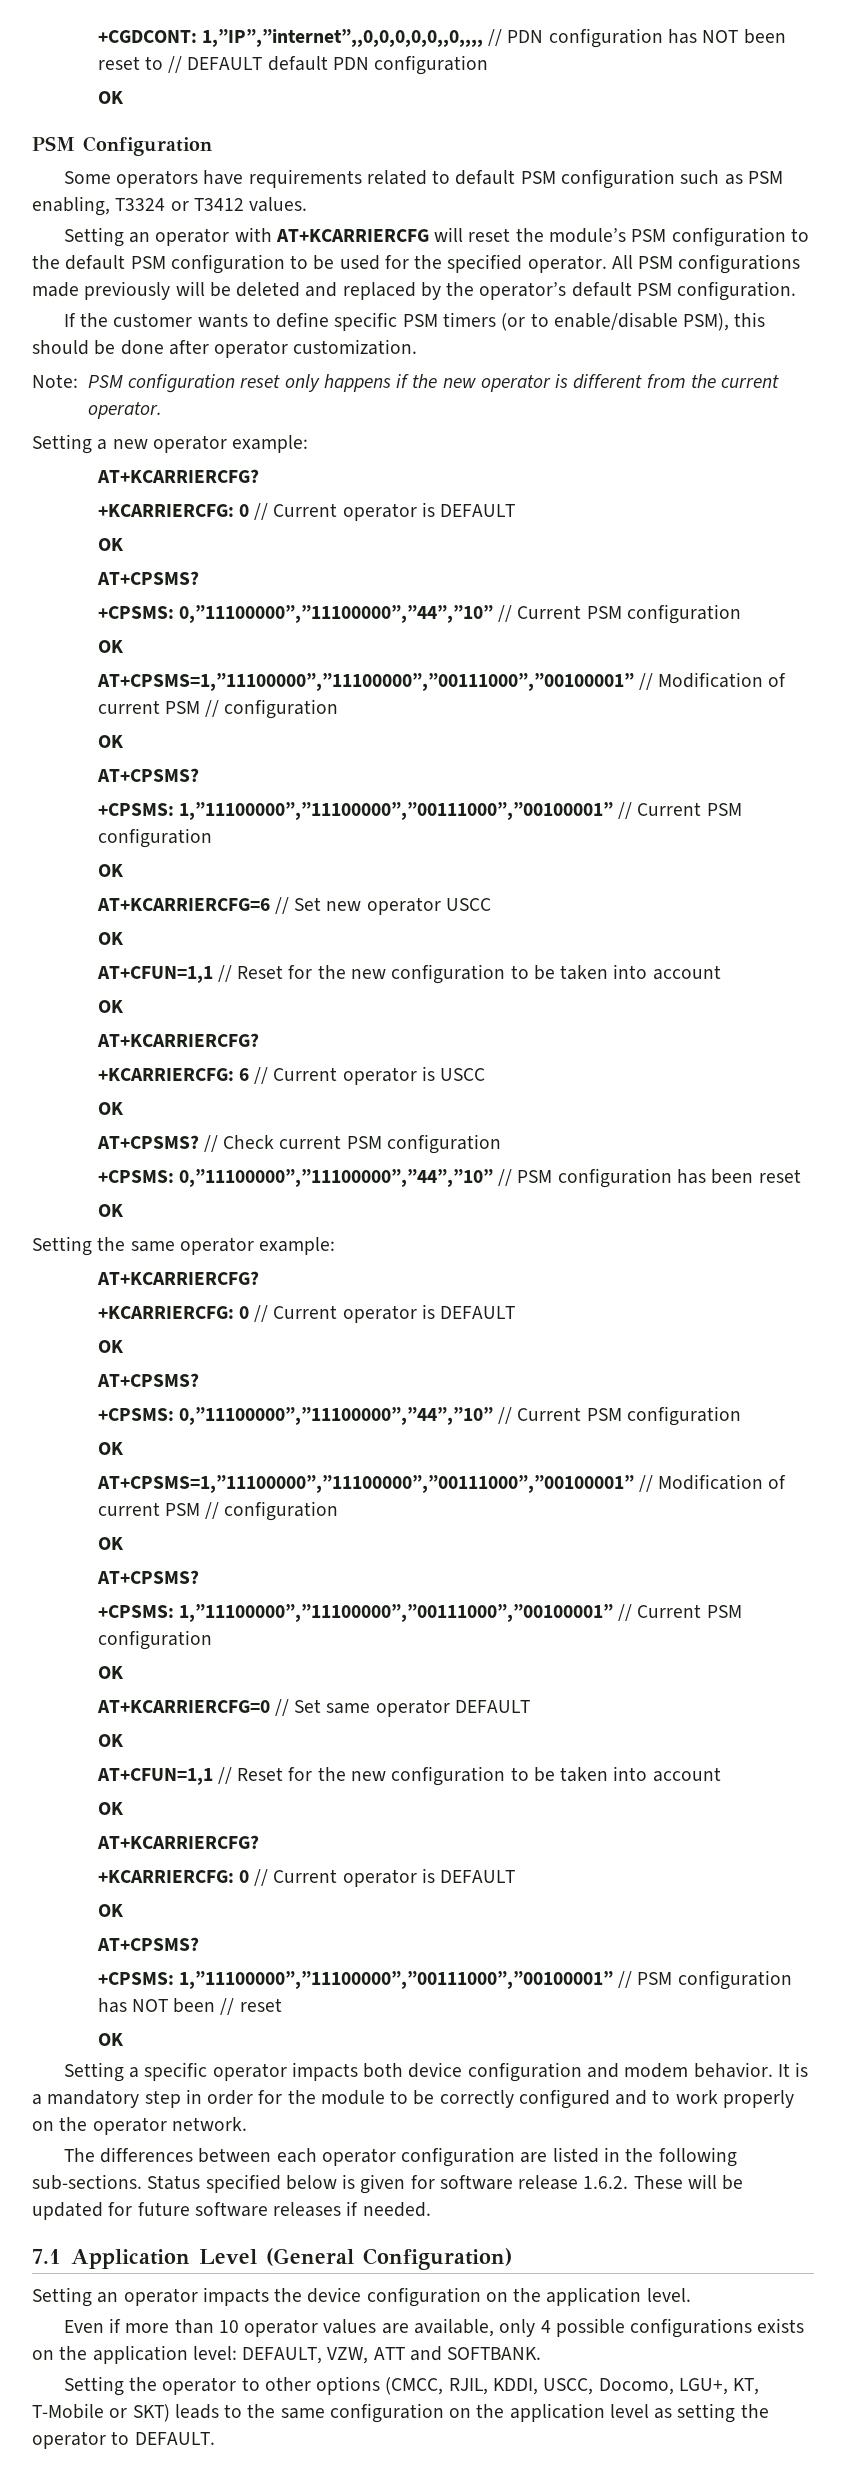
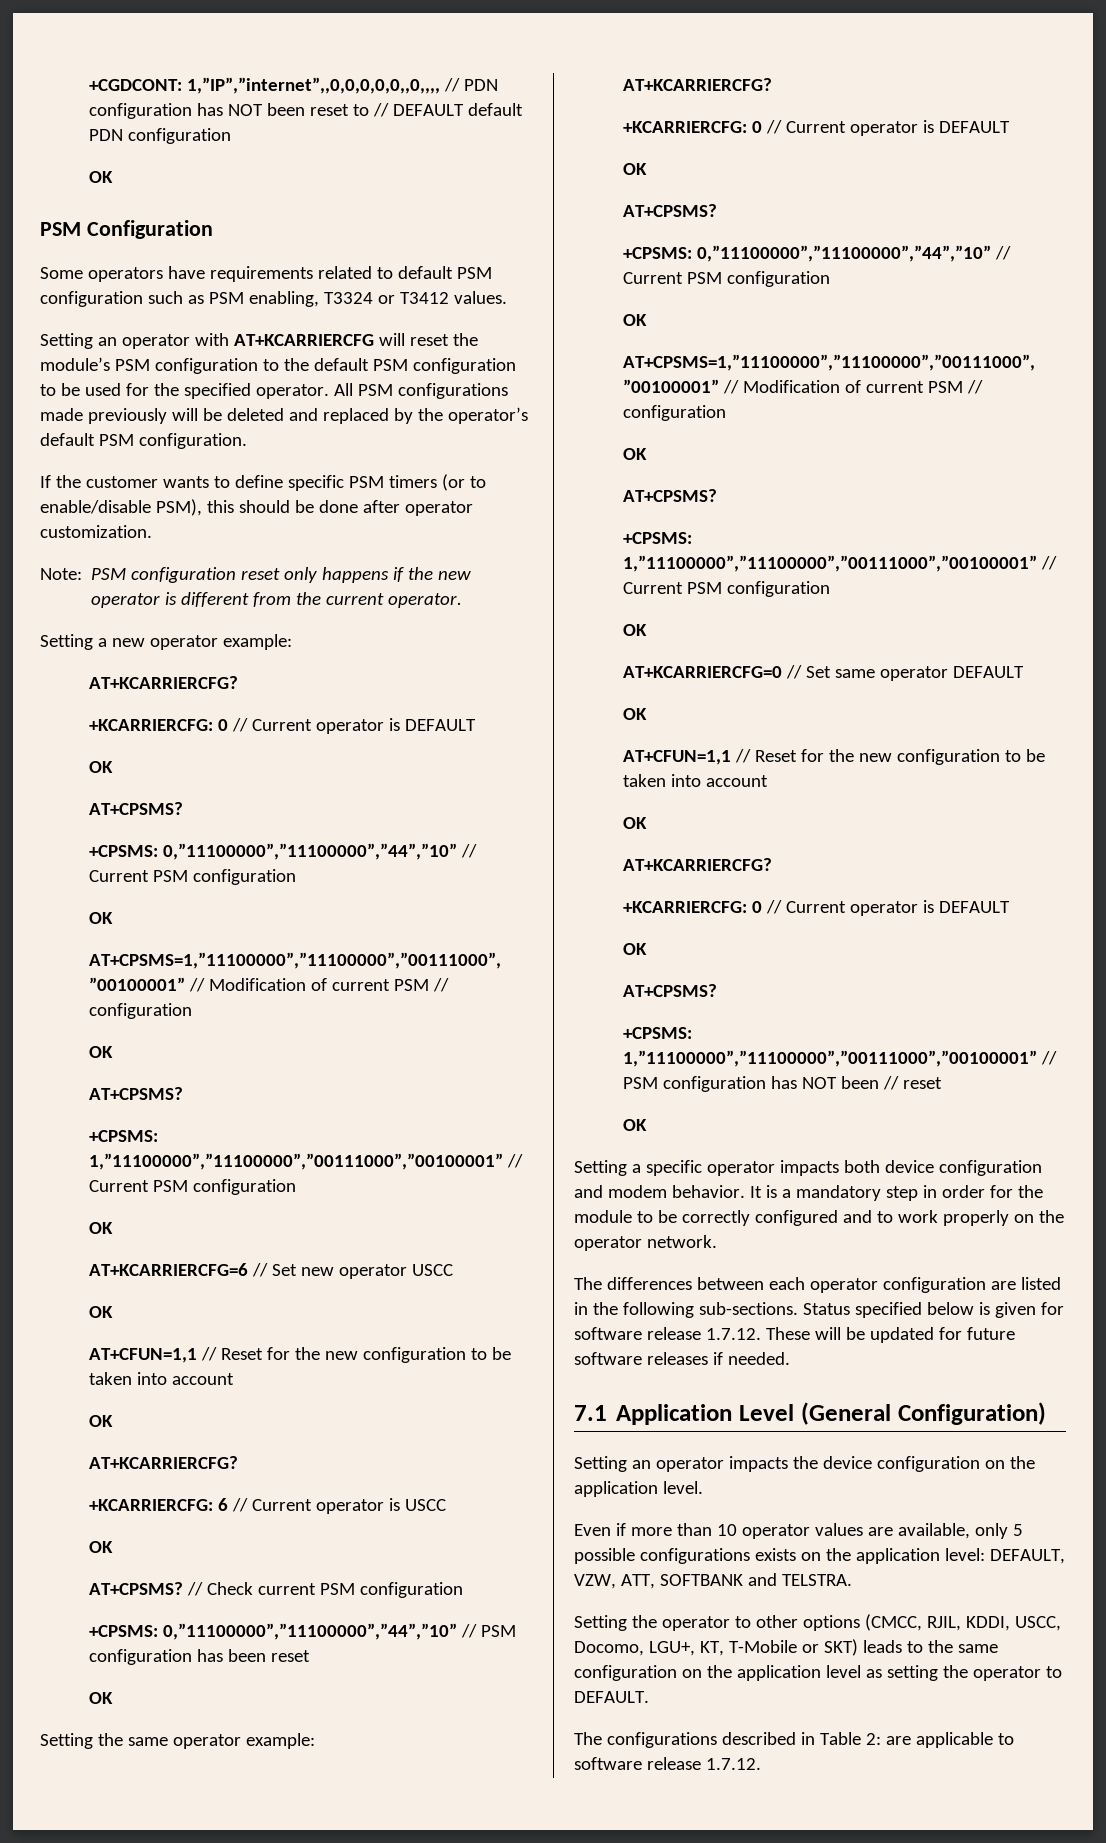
[583,2176,629,2189] 1.6.2. -> [705,1328,761,1340] 1.7.12.
[540,2320,551,2333] 4 -> [1012,1524,1023,1536] 5
[373,2346,542,2361] ATT and SOFTBANK. -> [620,1573,852,1589] ATT, SOFTBANK and TELSTRA.
(215, 2438) none -> [574,1732,1014,1748] [574,1757,761,1770] // The configurations described in Table 2: are applicable to software release 1.7.12.

